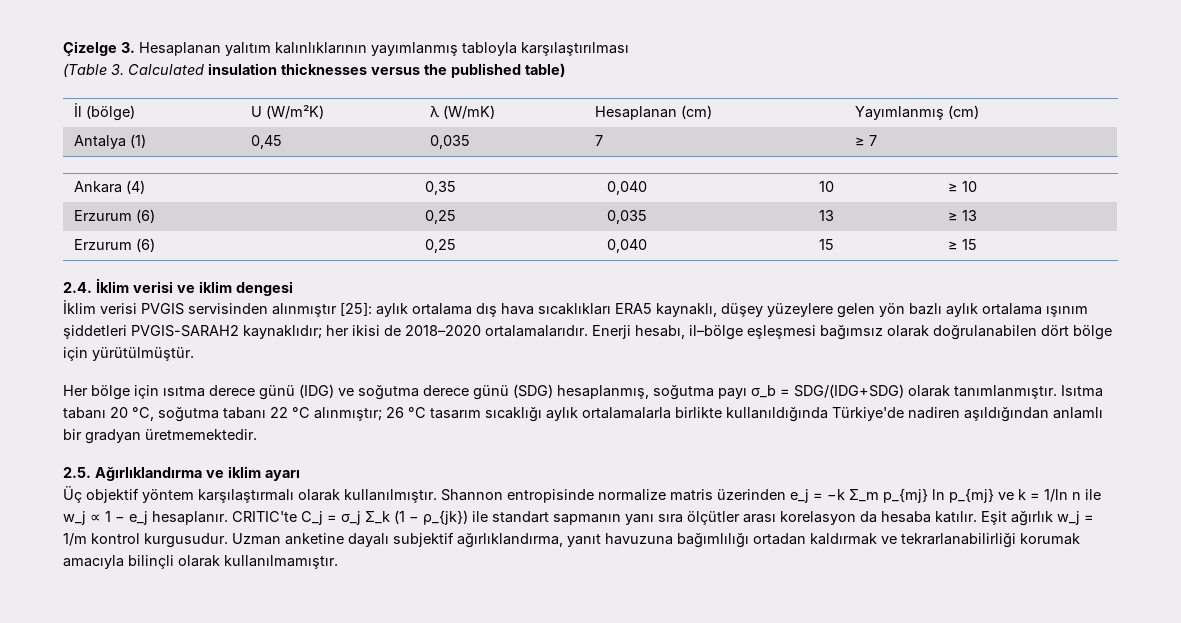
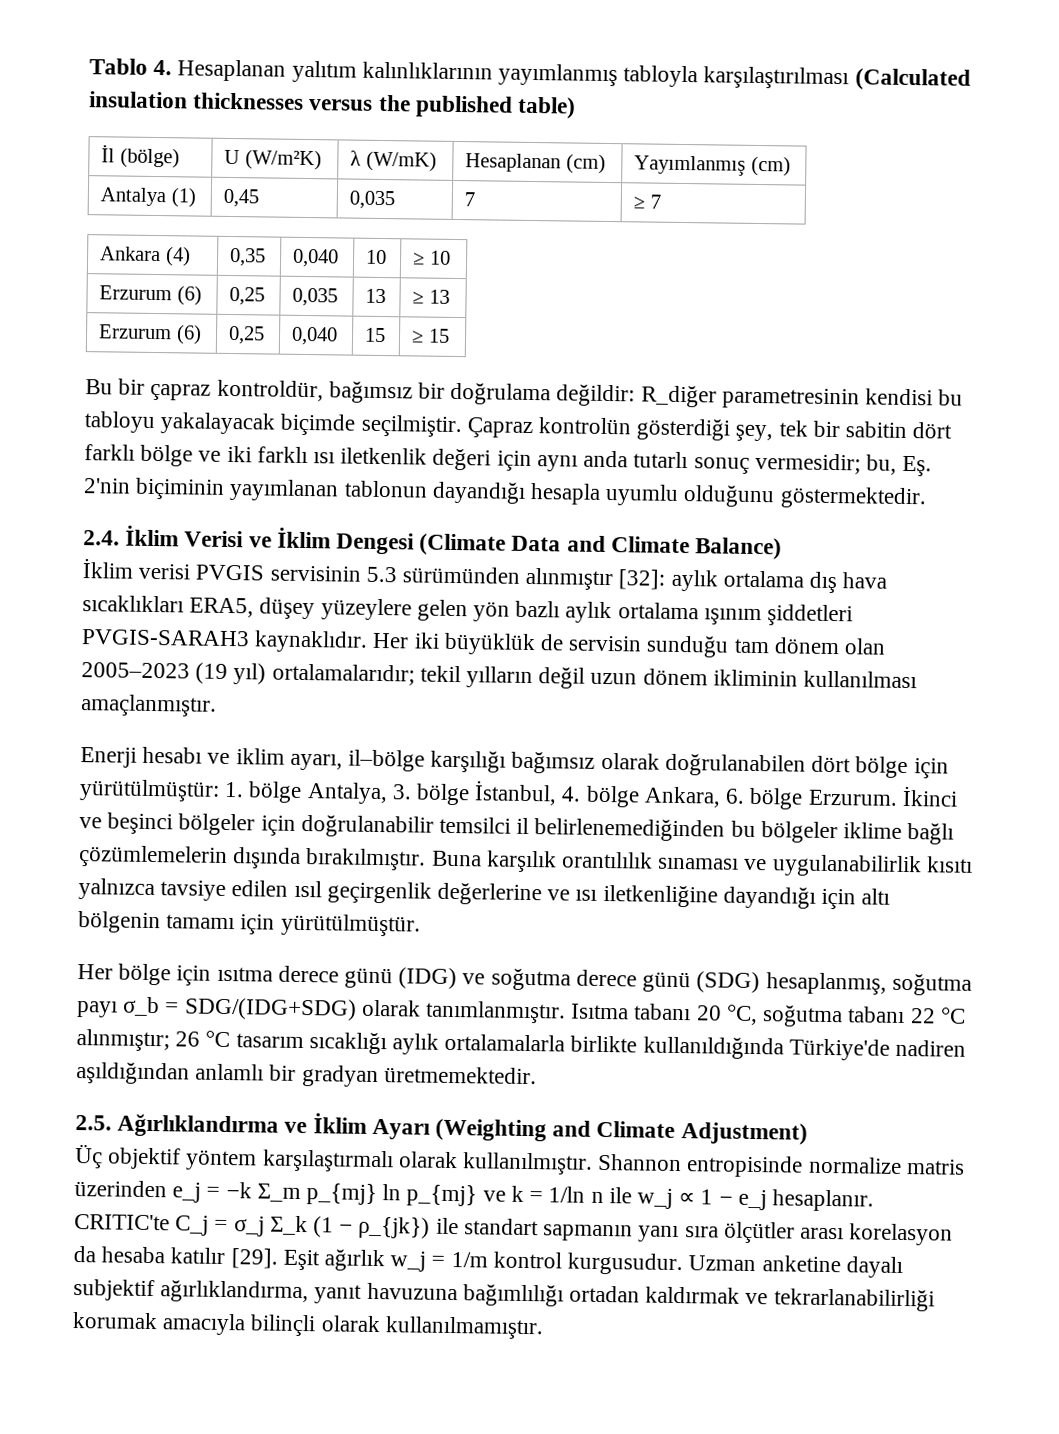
[63,41,135,56] Çizelge 3. -> [89,58,173,76] Tablo 4.
[63,63,204,77] // (Table 3. Calculated -> [854,68,971,91] (Calculated
[63,278,293,296] [63,300,372,317] 2.4. İklim verisi ve iklim dengesi // İklim verisi PVGIS servisinden alınmıştır [25]: -> [85,378,964,410] [84,411,953,442] [84,444,933,477] [83,477,927,510] [83,525,783,560] [82,558,666,591] Bu bir çapraz kontroldür, bağımsız bir doğrulama değildir: R_diğer parametresinin kendisi bu tabloyu yakalayacak biçimde seçilmiştir. Çapraz kontrolün gösterdiği şey, tek bir sabitin dört farklı bölge ve iki farklı ısı iletkenlik değeri için aynı anda tutarlı sonuç vermesidir; bu, Eş. 2'nin biçiminin yayımlanan tablonun dayandığı hesapla uyumlu olduğunu göstermektedir. // 2.4. İklim Verisi ve İklim Dengesi (Climate Data and Climate Balance) // İklim verisi PVGIS servisinin 5.3 sürümünden alınmıştır [32]:
[615,303,717,317] ERA5 kaynaklı, -> [189,597,255,618] ERA5,
[131,325,816,340] PVGIS-SARAH2 kaynaklıdır; her ikisi de 2018–2020 ortalamalarıdır. Enerji hesabı, il–bölge eşleşmesi -> [81,629,887,658] [81,662,918,689] [80,694,217,717] [80,746,507,773] PVGIS-SARAH3 kaynaklıdır. Her iki büyüklük de servisin sunduğu tam dönem olan 2005–2023 (19 yıl) ortalamalarıdır; tekil yılların değil uzun dönem ikliminin kullanılması amaçlanmıştır. // Enerji hesabı ve iklim ayarı, il–bölge karşılığı
(88, 354) none -> [79,779,958,810] [79,812,955,845] [78,845,973,878] [78,878,891,910] [78,911,276,935] yürütülmüştür: 1. bölge Antalya, 3. bölge İstanbul, 4. bölge Ankara, 6. bölge Erzurum. İkinci ve beşinci bölgeler için doğrulanabilir temsilci il belirlenemediğinden bu bölgeler iklime bağlı çözümlemelerin dışında bırakılmıştır. Buna karşılık orantılılık sınaması ve uygulanabilirlik kısıtı yalnızca tavsiye edilen ısıl geçirgenlik değerlerine ve ısı iletkenliğine dayandığı için altı bölgenin tamamı için
[228,466,300,481] iklim ayarı -> [312,1113,808,1145] İklim Ayarı (Weighting and Climate Adjustment)
[935,511,977,523] katılır. -> [170,1247,278,1269] katılır [29].

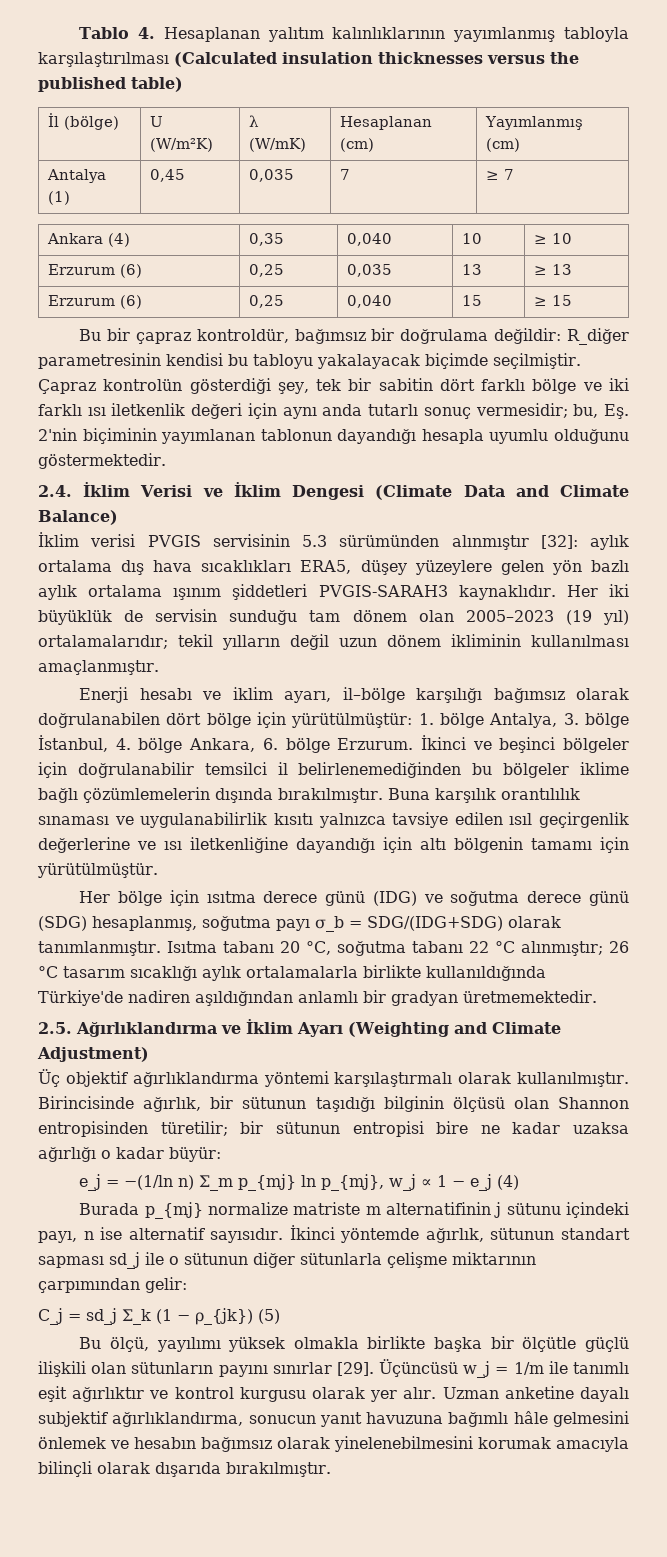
[185,1149,258,1171] yöntem -> [132,1071,329,1087] ağırlıklandırma yöntemi
[597,1153,965,1178] [74,1180,632,1207] Shannon entropisinde normalize matris üzerinden e_j = −k Σ_m p_{mj} ln p_{mj} ve k = 1/ln n ile -> [38,1096,629,1112] [38,1121,629,1137] [38,1147,221,1162] [79,1174,385,1191] Birincisinde ağırlık, bir sütunun taşıdığı bilginin ölçüsü olan Shannon entropisinden türetilir; bir sütunun entropisi bire ne kadar uzaksa ağırlığı o kadar büyür: // e_j = −(1/ln n) Σ_m p_{mj} ln p_{mj},
[771,1189,874,1212] [74,1214,170,1231] hesaplanır. CRITIC'te -> [497,1175,520,1190] [79,1202,629,1219] [38,1225,630,1243] [38,1252,536,1269] [38,1277,187,1293] (4) // Burada p_{mj} normalize matriste m alternatifinin j sütunu içindeki payı, n ise alternatif sayısıdır. İkinci yöntemde ağırlık, sütunun standart sapması sd_j ile o sütunun diğer sütunlarla çelişme miktarının çarpımından gelir: //
[233,1216,265,1237] σ_j -> [86,1308,117,1325] sd_j
[435,1217,954,1246] [73,1246,684,1276] ile standart sapmanın yanı sıra ölçütler arası korelasyon da hesaba katılır [29]. Eşit ağırlık w_j = 1/m kontrol kurgusudur. -> [258,1309,280,1324] [79,1336,630,1352] [38,1359,629,1378] [38,1386,437,1402] (5) // Bu ölçü, yayılımı yüksek olmakla birlikte başka bir ölçütle güçlü ilişkili olan sütunların payını sınırlar [29]. Üçüncüsü w_j = 1/m ile tanımlı eşit ağırlıktır ve kontrol kurgusu olarak yer alır.
(310, 1292) none -> [248,1415,316,1424] sonucun
[462,1284,935,1312] bağımlılığı ortadan kaldırmak ve tekrarlanabilirliği -> [448,1411,629,1427] [38,1436,473,1452] bağımlı hâle gelmesini önlemek ve hesabın bağımsız olarak yinelenebilmesini
[384,1316,544,1340] kullanılmamıştır. -> [155,1462,331,1477] dışarıda bırakılmıştır.

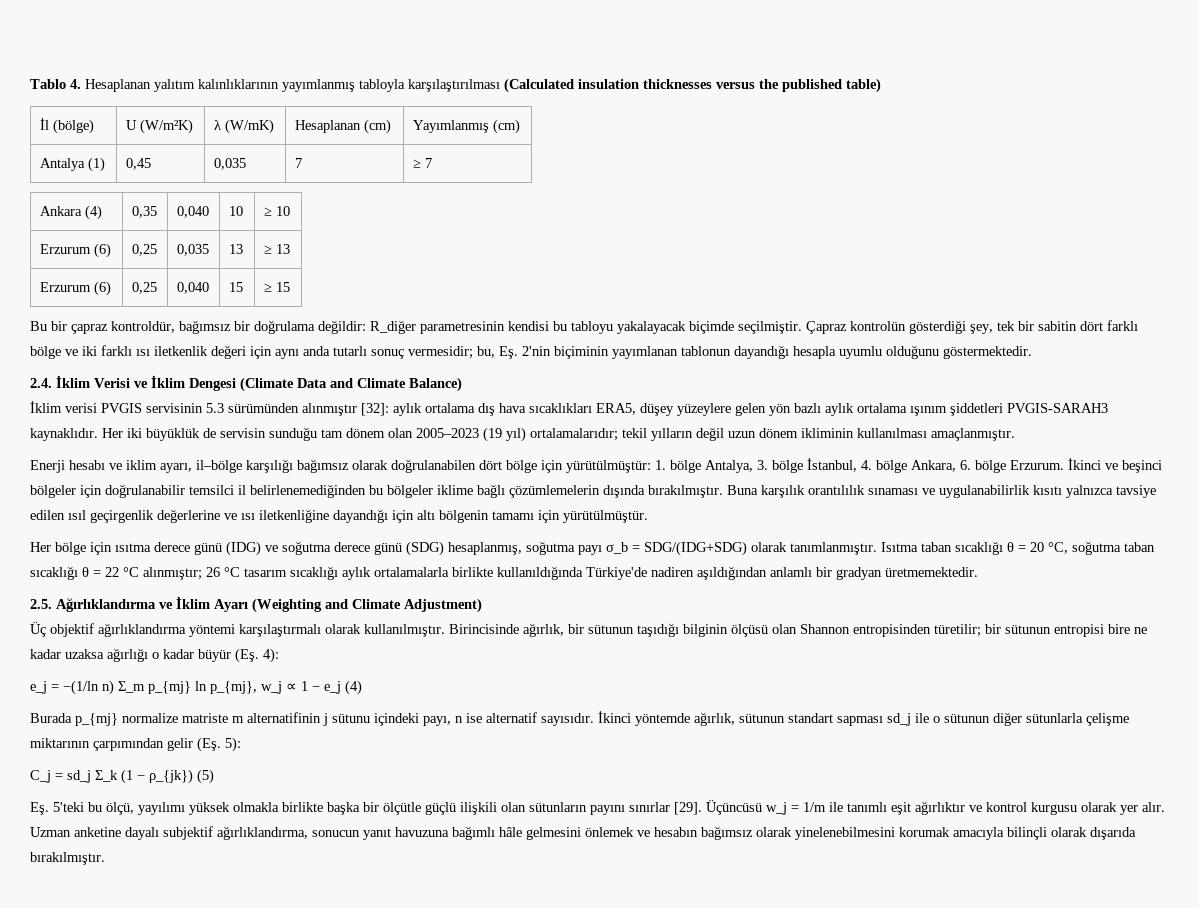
[222,941,463,956] tabanı 20 °C, soğutma tabanı -> [921,541,1155,555] [30,566,101,580] taban sıcaklığı θ = 20 °C, soğutma taban sıcaklığı θ =
[169,1147,221,1162] büyür: -> [198,648,279,663] büyür (Eş. 4):
[145,1277,187,1293] gelir: -> [167,737,241,752] gelir (Eş. 5):
[79,1337,102,1349] Bu -> [30,802,102,815] Eş. 5'teki bu

